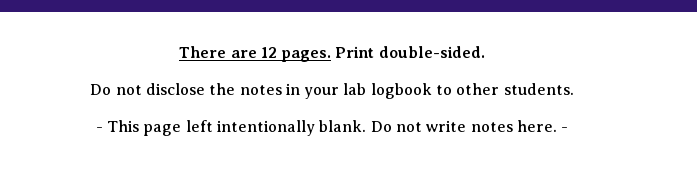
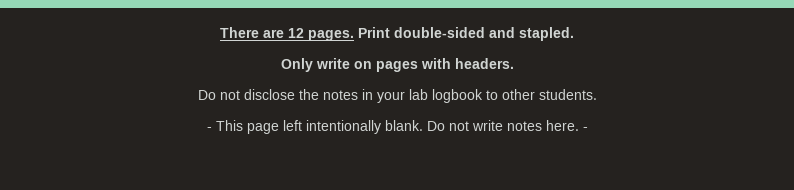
[378,46,485,58] double-sided. -> [394,27,574,41] [280,58,514,72] double-sided and stapled. // Only write on pages with headers.

